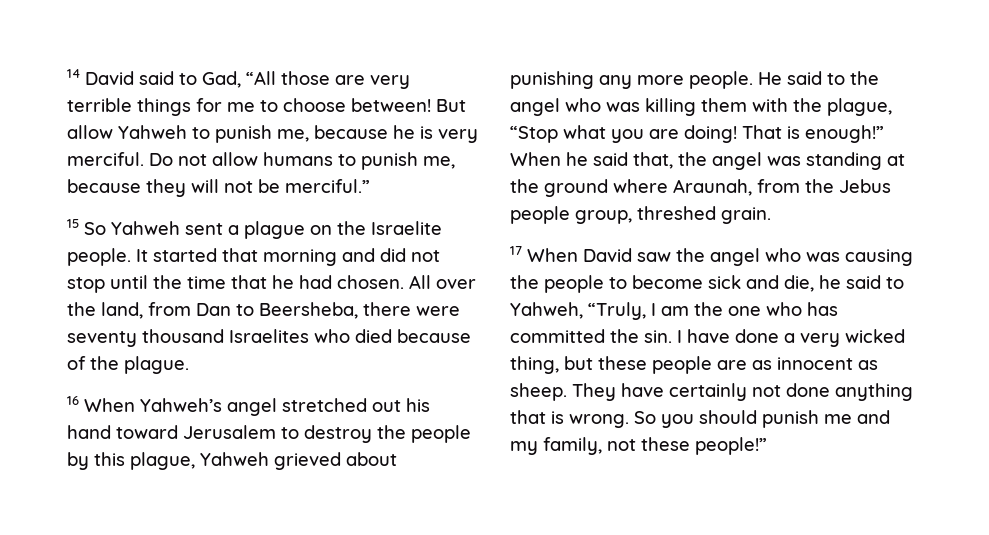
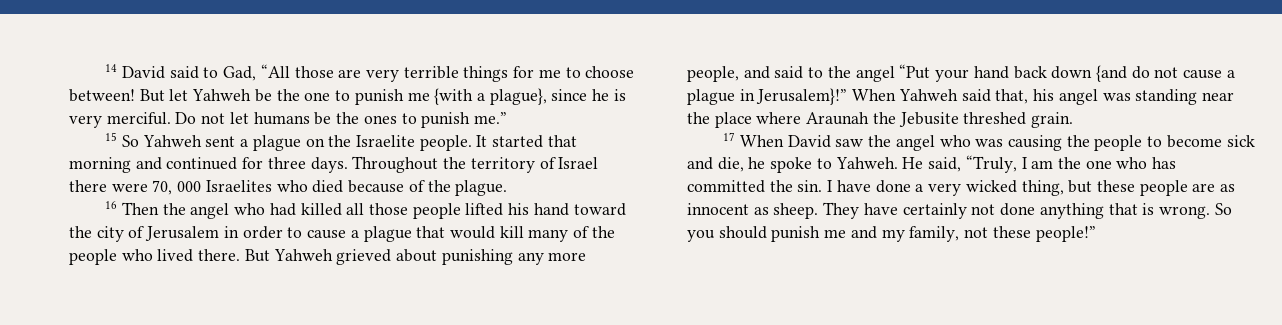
[67,125,388,143] allow Yahweh to punish me, because -> [169,88,588,105] let Yahweh be the one to punish me {with a plague}, since
[212,152,455,170] [67,179,370,197] allow humans to punish me, because they will not be merciful.” -> [229,112,507,128] let humans be the ones to punish me.”
[380,248,440,262] [67,275,476,293] [67,302,460,319] [67,329,224,347] did not stop until the time that he had chosen. All over the land, from Dan to Beersheba, there were seventy thousand -> [166,156,599,173] [69,180,202,195] continued for three days. Throughout the territory of Israel there were 70, 000
[84,398,430,416] [67,425,471,443] [67,452,195,470] When Yahweh’s angel stretched out his hand toward Jerusalem to destroy the people by this plague, -> [121,202,626,219] [69,226,615,242] [69,249,270,265] Then the angel who had killed all those people lifted his hand toward the city of Jerusalem in order to cause a plague that would kill many of the people who lived there. But
[689,71,782,89] people. He -> [687,66,770,82] people, and
[565,98,892,116] [510,125,884,143] [510,152,588,166] who was killing them with the plague, “Stop what you are doing! That is enough!” When he -> [899,64,1235,82] [687,88,958,105] “Put your hand back down {and do not cause a plague in Jerusalem}!” When Yahweh
[678,152,707,166] the -> [1033,89,1055,101] his
[887,154,905,166] [510,179,891,197] [510,206,632,224] at the ground where Araunah, from the Jebus people group, -> [1201,92,1234,101] [687,112,959,128] near the place where Araunah the Jebusite
[846,275,904,289] [510,302,583,319] said to Yahweh, -> [770,157,962,173] spoke to Yahweh. He said,

